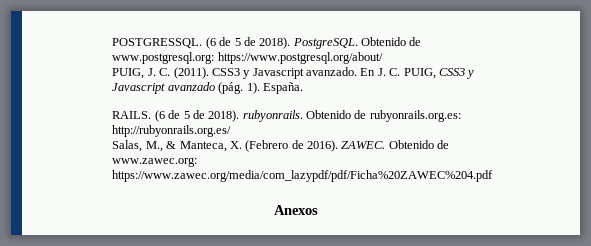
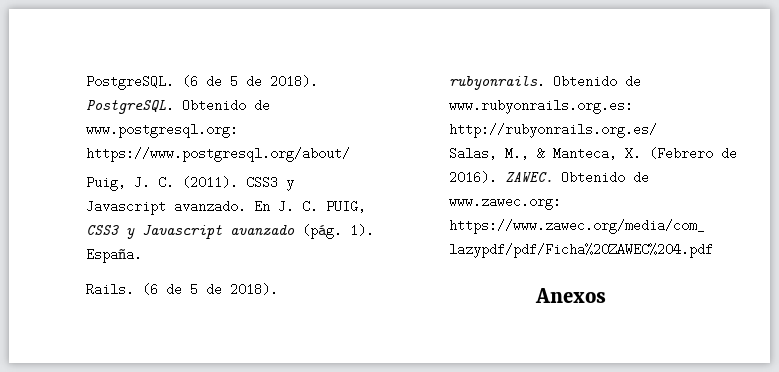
[112,38,203,48] POSTGRESSQL. -> [85,75,174,90] PostgreSQL.
[112,68,145,79] PUIG, -> [85,176,126,191] Puig,
[112,111,152,119] RAILS. -> [85,283,134,296] Rails.
[369,110,461,122] rubyonrails.org.es: -> [448,99,633,114] www.rubyonrails.org.es:

